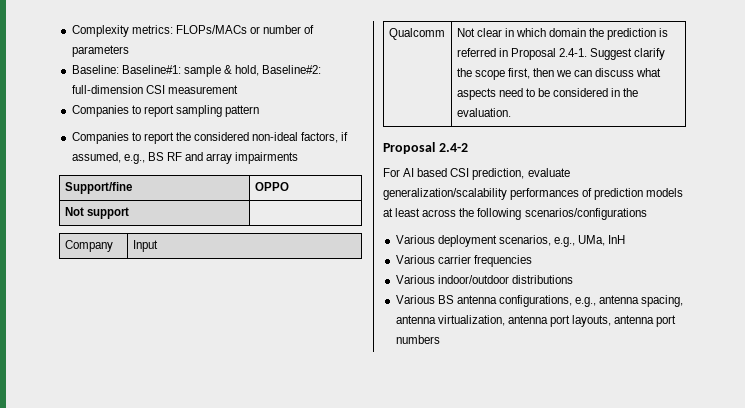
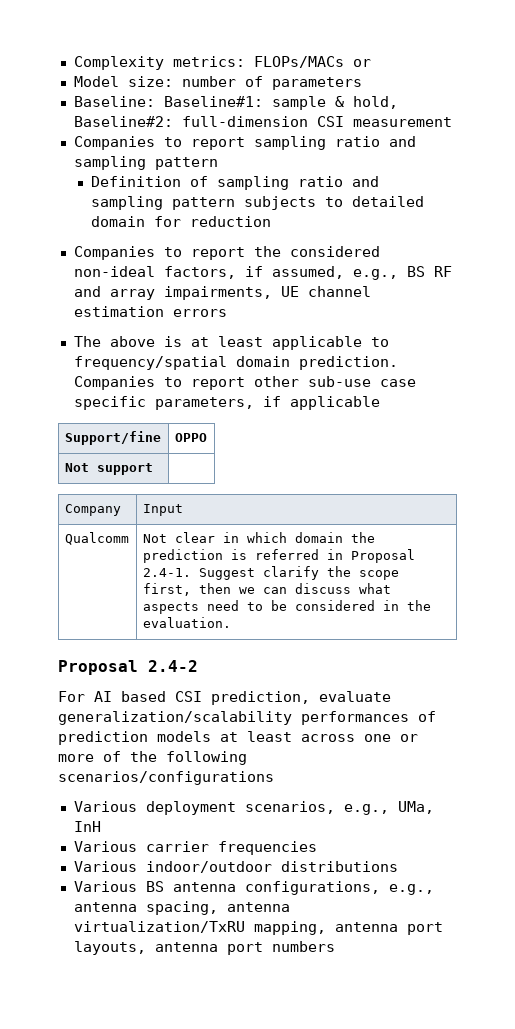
(260, 30) none -> [73,76,173,87] // Model size:
[225,105,260,117] pattern -> [334,136,416,147] [73,156,218,170] [91,176,380,190] [91,196,425,210] [91,216,272,227] ratio and sampling pattern // Definition of sampling ratio and sampling pattern subjects to detailed domain for reduction
[235,152,299,164] impairments -> [163,286,371,300] [73,306,227,317] [73,336,389,350] [73,356,398,370] [73,376,416,390] [73,396,380,410] impairments, UE channel estimation errors // The above is at least applicable to frequency/spatial domain prediction. Companies to report other sub-use case specific parameters, if applicable
(457, 213) none -> [364,734,418,742] [58,751,121,762] one or more of
[437,315,505,326] virtualization, -> [73,921,326,935] virtualization/TxRU mapping,

